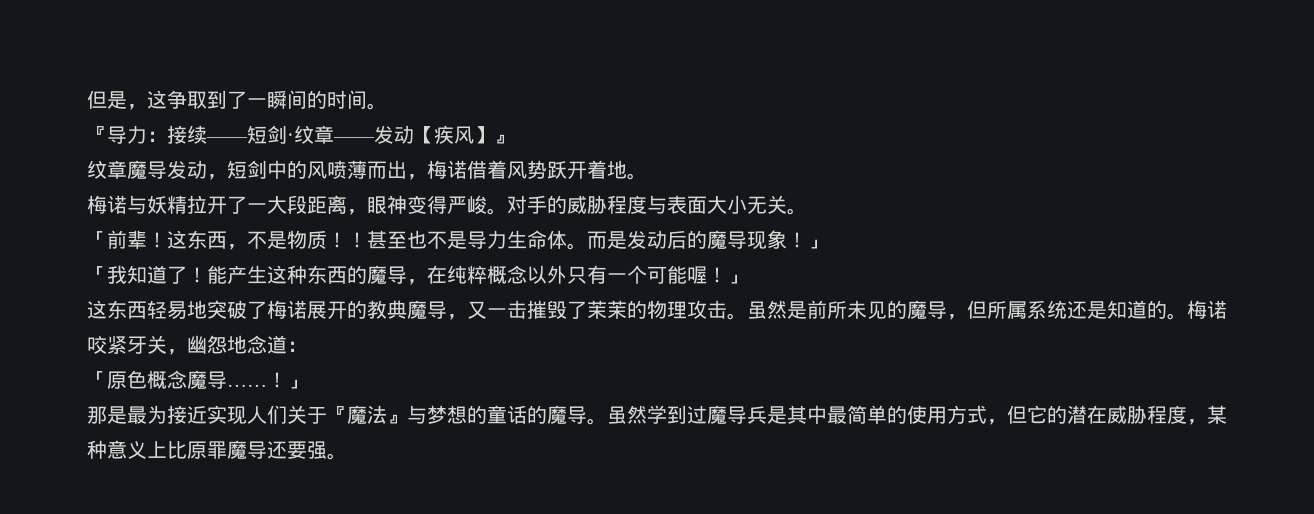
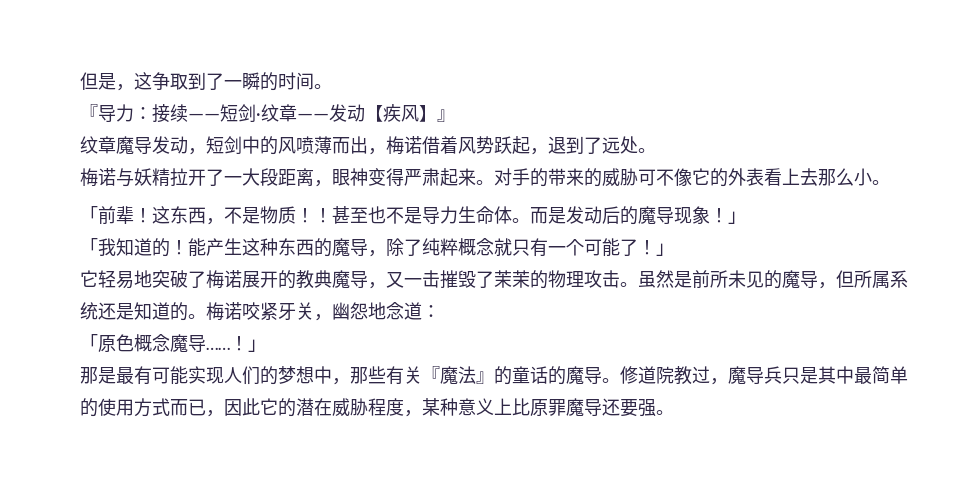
[287,90,307,109] 间 -> (260, 81) none
[567,160,627,179] 开着地 -> [512,136,638,155] 起，退到了远处
[467,195,487,214] 峻 -> [422,168,476,186] 肃起来
[567,195,787,214] 威胁程度与表面大小无关 -> [548,168,872,187] 带来的威胁可不像它的外表看上去那么小
[167,266,187,284] 了 -> [152,238,170,257] 的
[427,265,447,284] 在 -> [386,238,422,256] 除了
[527,265,567,284] 以外 -> [494,238,512,256] 就
[687,266,747,284] [87,300,147,319] 喔！」 // 这东西 -> [620,239,674,256] [80,270,98,287] 了！」 // 它
[147,405,207,424] 为接近 -> [134,366,188,385] 有可能
[287,405,327,424] 关于 -> [260,366,422,385] 的梦想中，那些有关
[407,405,467,424] 与梦想 -> (494, 377) none
[607,405,767,424] 虽然学到过魔导兵 -> [620,366,800,385] 修道院教过，魔导兵只
[987,405,1027,425] ，但 -> [170,398,260,417] 而已，因此

